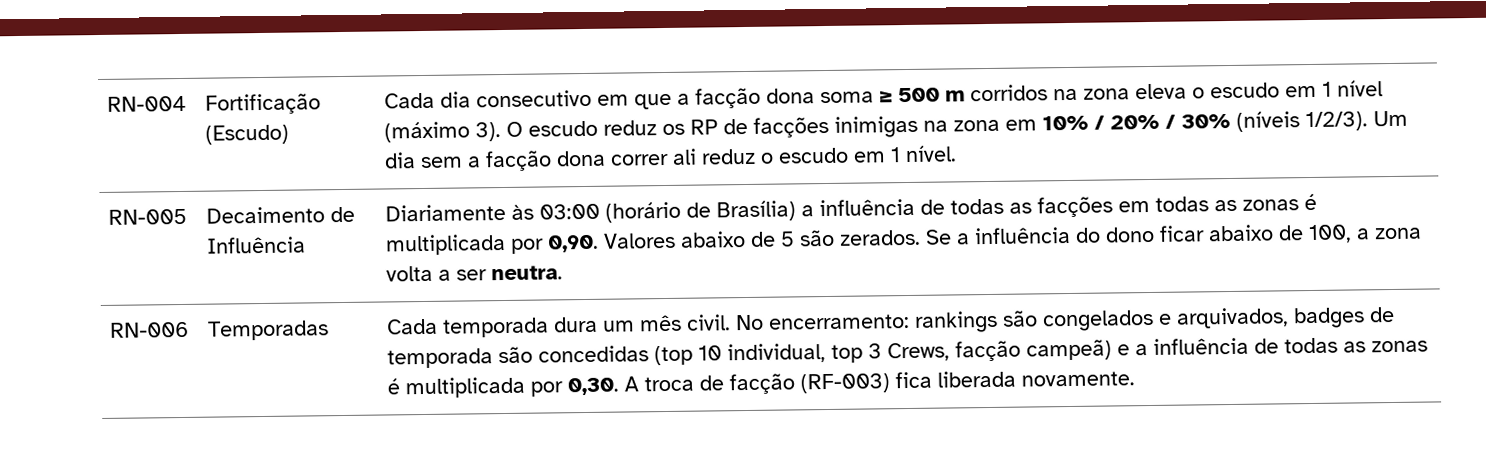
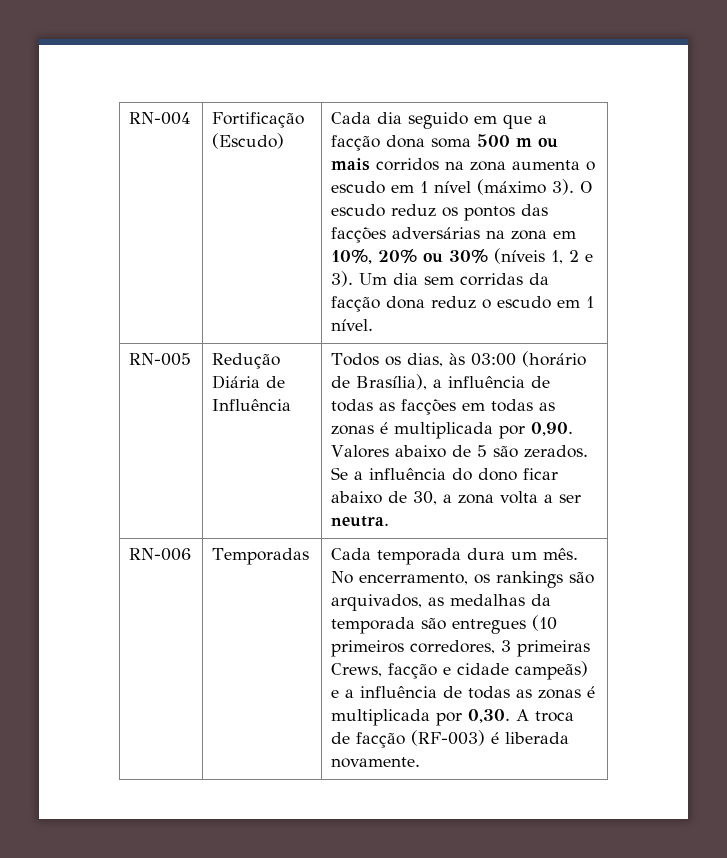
[476,89,593,108] consecutivo -> [408,112,469,129] seguido
[879,90,894,103] ≥ -> (472, 143) none
(966, 96) none -> [538,138,559,148] [331,158,371,171] ou mais
[1135,83,1188,100] eleva -> [512,160,581,170] aumenta
[690,110,1409,138] [384,148,698,172] RP de facções inimigas na zona em 10% / 20% / 30% (níveis 1/2/3). Um dia sem a facção dona correr ali -> [464,204,549,221] [331,227,577,243] [331,248,594,264] [331,271,550,287] [331,296,426,312] pontos das facções adversárias na zona em 10%, 20% ou 30% (níveis 1, 2 e 3). Um dia sem corridas da facção dona
[206,206,326,224] Decaimento -> [212,353,281,369] [212,375,261,389] Redução Diária
[385,203,507,222] Diariamente -> [331,353,444,367] Todos os dias,
[716,200,797,222] Brasília) -> [356,374,428,390] Brasília),
[1308,224,1353,244] 100, -> [413,491,438,505] 30,
[639,306,1396,333] [387,339,1113,369] mês civil. No encerramento: rankings são congelados e arquivados, badges de temporada são concedidas (top 10 individual, top 3 Crews, facção campeã) -> [543,548,579,560] [331,571,595,588] [331,594,552,611] [331,615,558,634] [331,640,591,657] [331,661,589,680] mês. No encerramento, os rankings são arquivados, as medalhas da temporada são entregues (10 primeiros corredores, 3 primeiras Crews, facção e cidade campeãs)
[895,371,933,389] fica -> [491,732,500,744] é

